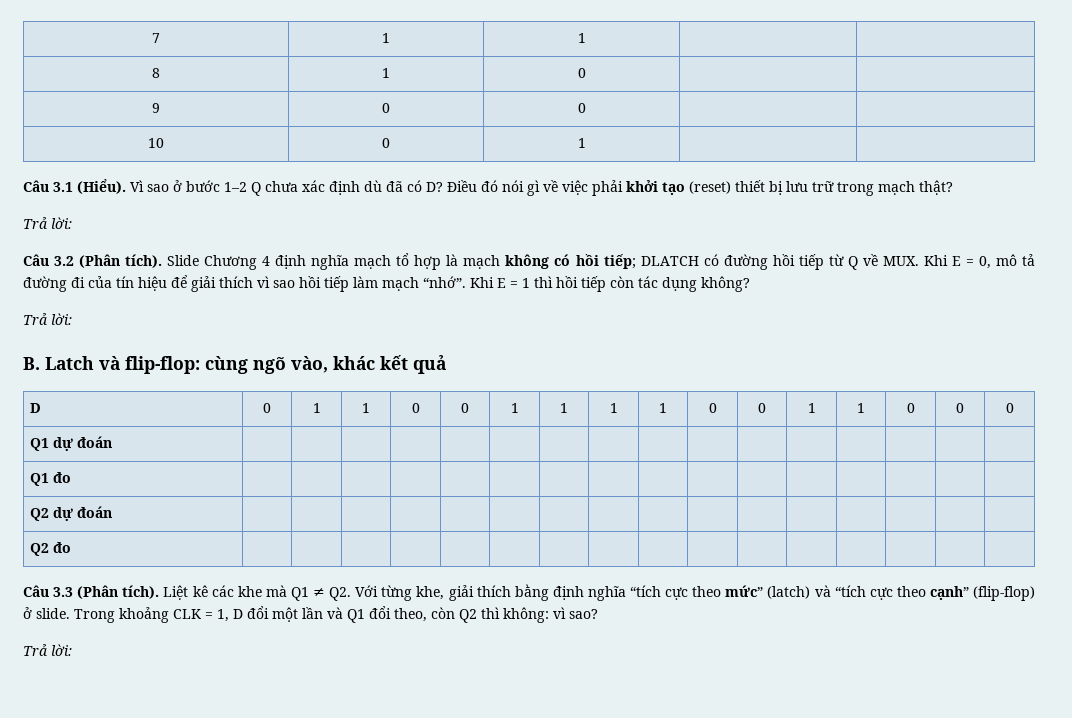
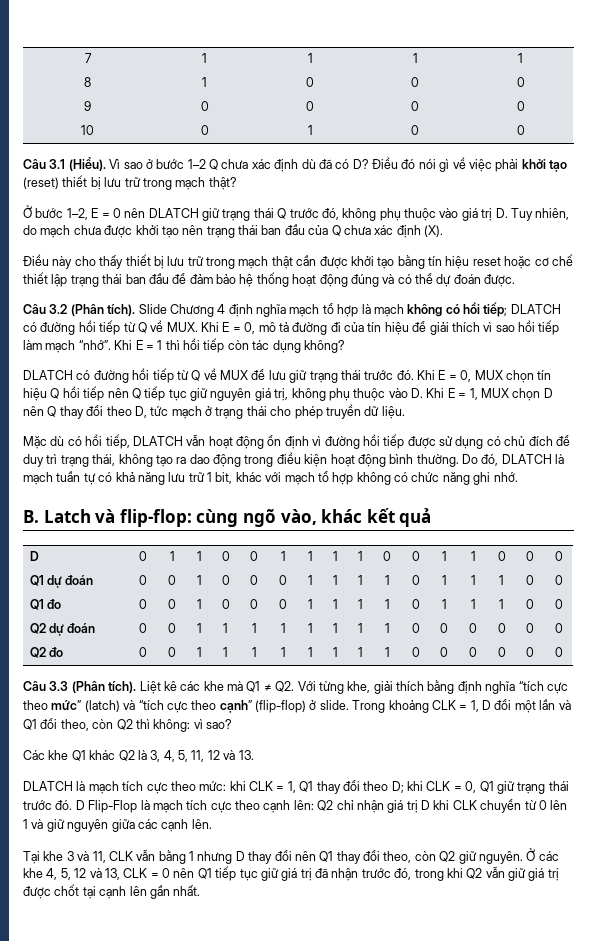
(586, 38) | -> [412,53,418,63] [518,53,523,63] 1 | 1
(586, 73) | -> [411,77,419,87] [516,77,525,87] 0 | 0
(586, 108) | -> [411,101,419,111] [516,101,525,111] 0 | 0
(586, 143) | -> [411,125,419,135] [516,125,525,135] 0 | 0
[23,217,72,229] Trả lời: -> [23,205,570,221] [23,224,443,238] [23,254,573,269] [23,272,516,287] Ở bước 1–2, E = 0 nên DLATCH giữ trạng thái Q trước đó, không phụ thuộc vào giá trị D. Tuy nhiên, do mạch chưa được khởi tạo nên trạng thái ban đầu của Q chưa xác định (X). // Điều này cho thấy thiết bị lưu trữ trong mạch thật cần được khởi tạo bằng tín hiệu reset hoặc cơ chế thiết lập trạng thái ban đầu để đảm bảo hệ thống hoạt động đúng và có thể dự đoán được.
[23,313,72,325] Trả lời: -> [23,368,552,383] [23,386,553,401] [23,404,405,419] [23,434,570,449] [23,452,565,467] [23,471,518,485] DLATCH có đường hồi tiếp từ Q về MUX để lưu giữ trạng thái trước đó. Khi E = 0, MUX chọn tín hiệu Q hồi tiếp nên Q tiếp tục giữ nguyên giá trị, không phụ thuộc vào D. Khi E = 1, MUX chọn D nên Q thay đổi theo D, tức mạch ở trạng thái cho phép truyền dữ liệu. // Mặc dù có hồi tiếp, DLATCH vẫn hoạt động ổn định vì đường hồi tiếp được sử dụng có chủ đích để duy trì trạng thái, không tạo ra dao động trong điều kiện hoạt động bình thường. Do đó, DLATCH là mạch tuần tự có khả năng lưu trữ 1 bit, khác với mạch tổ hợp không có chức năng ghi nhớ.
[29,472,71,486] [29,506,112,521] [29,542,71,556] | | | | | | | | | | | | | | | // Q1 đo | | | | | | | | | | | | | | | | // Q2 dự đoán | | | | | | | | | | | | | | | | // Q2 đo | | | | | | | | | | | | | | | | -> [139,575,147,585] [168,575,176,585] [196,575,202,585] [221,575,230,585] [250,575,258,585] [279,575,287,585] [307,575,313,585] [332,575,338,585] [357,575,363,585] [384,575,390,585] [411,575,420,585] [441,575,447,585] [470,575,476,585] [499,575,504,585] [526,575,534,585] [554,575,563,585] [29,599,61,610] [139,599,147,609] [168,599,176,609] [196,599,202,609] [221,599,230,609] [250,599,258,609] [279,599,287,609] [307,599,313,609] [332,599,338,609] [357,599,363,609] [384,599,390,609] [411,599,420,609] [441,599,447,609] [470,599,476,609] [499,599,504,609] [526,599,534,609] [554,599,563,609] [29,623,96,636] [139,623,147,633] [168,623,176,633] [196,623,202,633] [223,623,228,633] [251,623,257,633] [280,623,286,633] [307,623,313,633] [332,623,338,633] [357,623,363,633] [384,623,390,633] [411,623,420,633] [440,623,448,633] [469,623,477,633] [497,623,506,633] [526,623,534,633] [554,623,563,633] [29,647,63,658] [139,647,147,657] [168,647,176,657] [196,647,202,657] [223,647,228,657] [251,647,257,657] [280,647,286,657] [307,647,313,657] [332,647,338,657] [357,647,363,657] [384,647,390,657] [411,647,420,657] [440,647,448,657] [469,647,477,657] [497,647,506,657] [526,647,534,657] [554,647,563,657] 0 | 0 | 1 | 0 | 0 | 0 | 1 | 1 | 1 | 1 | 0 | 1 | 1 | 1 | 0 | 0 // Q1 đo | 0 | 0 | 1 | 0 | 0 | 0 | 1 | 1 | 1 | 1 | 0 | 1 | 1 | 1 | 0 | 0 // Q2 dự đoán | 0 | 0 | 1 | 1 | 1 | 1 | 1 | 1 | 1 | 1 | 0 | 0 | 0 | 0 | 0 | 0 // Q2 đo | 0 | 0 | 1 | 1 | 1 | 1 | 1 | 1 | 1 | 1 | 0 | 0 | 0 | 0 | 0 | 0
[23,644,72,656] Trả lời: -> [23,750,254,762] [23,780,569,794] [23,799,568,813] [23,819,212,832] [23,848,559,864] [23,866,559,881] [23,884,201,899] Các khe Q1 khác Q2 là 3, 4, 5, 11, 12 và 13. // DLATCH là mạch tích cực theo mức: khi CLK = 1, Q1 thay đổi theo D; khi CLK = 0, Q1 giữ trạng thái trước đó. D Flip-Flop là mạch tích cực theo cạnh lên: Q2 chỉ nhận giá trị D khi CLK chuyển từ 0 lên 1 và giữ nguyên giữa các cạnh lên. // Tại khe 3 và 11, CLK vẫn bằng 1 nhưng D thay đổi nên Q1 thay đổi theo, còn Q2 giữ nguyên. Ở các khe 4, 5, 12 và 13, CLK = 0 nên Q1 tiếp tục giữ giá trị đã nhận trước đó, trong khi Q2 vẫn giữ giá trị được chốt tại cạnh lên gần nhất.

